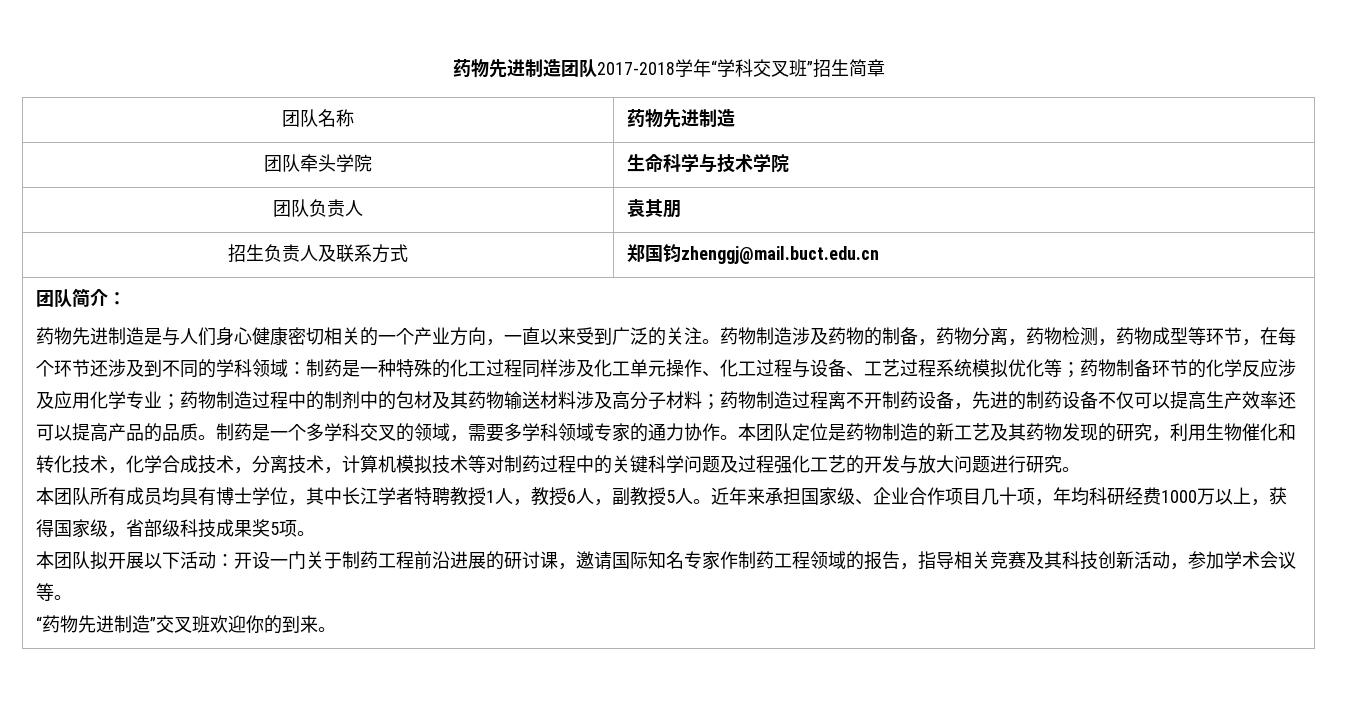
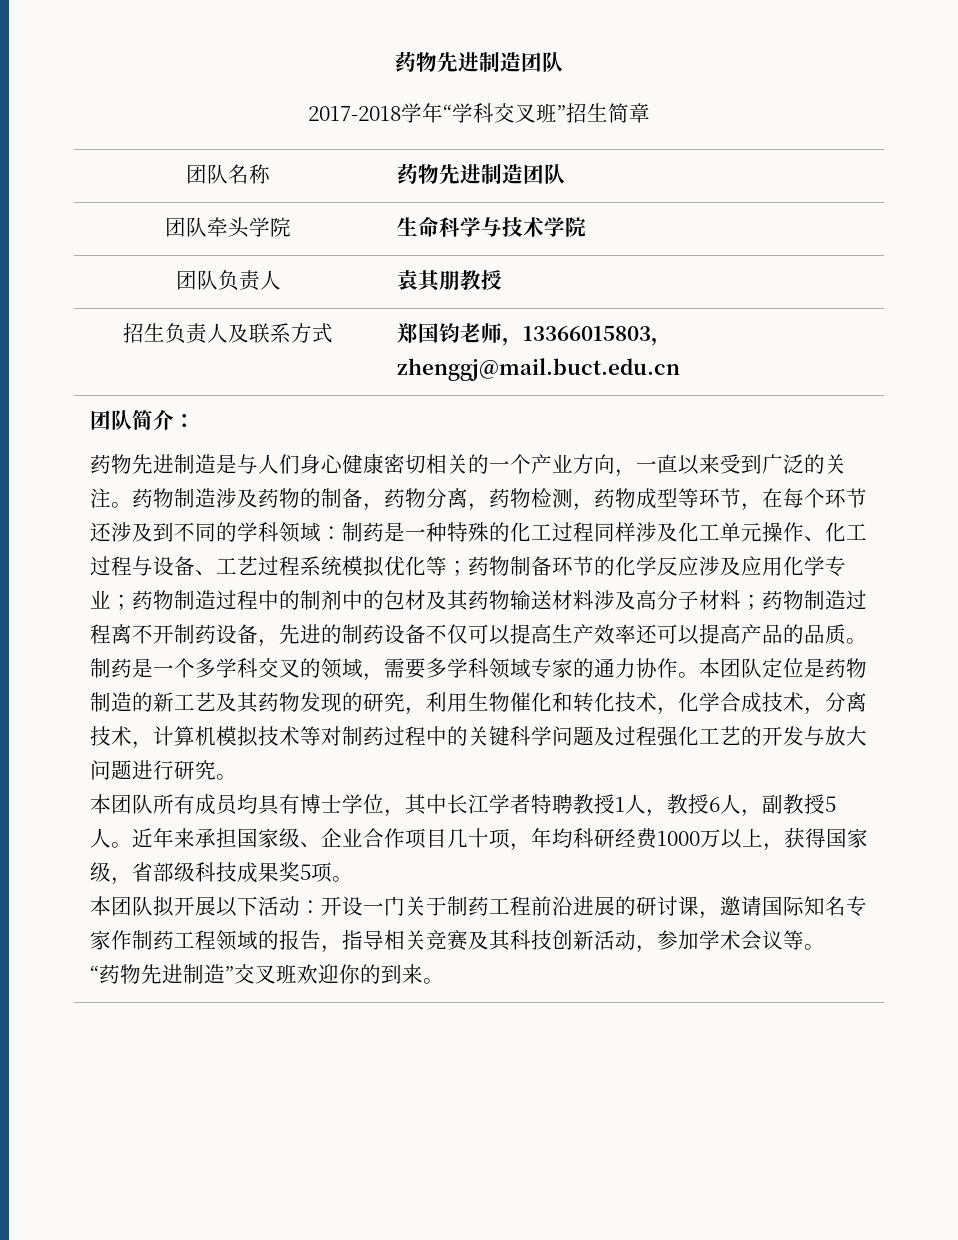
[452,59,597,78] 药物先进制造团队 -> [395,51,563,72] 药物先进制造团队 //
(736, 118) none -> [522,164,565,184] 团队
(682, 209) none -> [459,270,502,290] 教授
(682, 253) none -> [459,323,672,346] 老师，13366015803，

